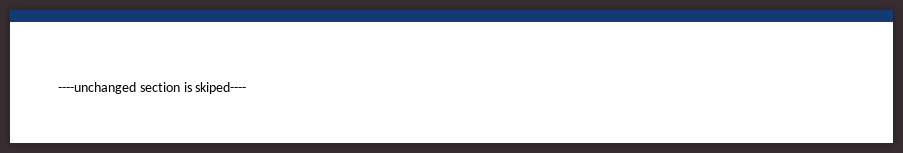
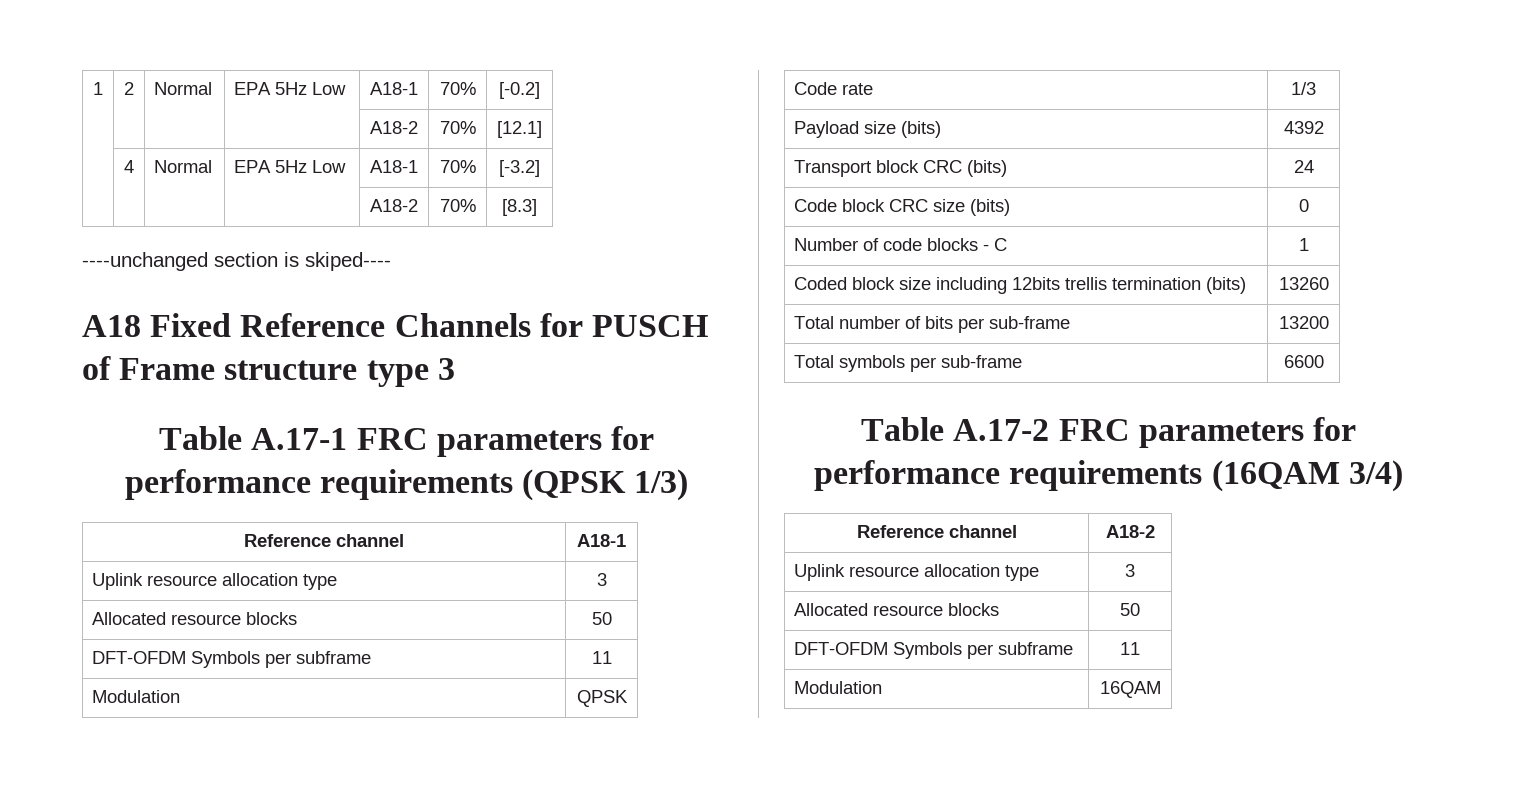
[58,82,247,94] ----unchanged section is skiped---- -> [93,82,103,95] [124,82,134,95] [154,82,213,95] [234,82,347,95] [370,82,418,95] [439,82,476,95] [499,82,540,99] [370,121,418,134] [439,121,476,134] [497,121,542,138] [124,160,134,173] [154,160,213,173] [234,160,347,173] [370,160,418,173] [439,160,476,173] [499,160,540,177] [370,199,418,212] [439,199,476,212] [502,199,537,216] [82,252,391,271] [82,313,708,337] [82,356,455,387] [159,426,654,457] [124,469,689,501] [244,534,404,547] [577,534,626,547] [92,573,338,590] [596,573,607,586] [92,612,298,625] [591,612,612,625] [92,651,372,668] [591,651,612,664] [92,690,181,703] [576,690,628,707] [794,82,874,95] [1291,82,1316,95] [794,121,942,138] [1283,121,1324,134] [794,160,1008,177] [1293,160,1314,173] [794,199,1011,216] [1298,199,1309,212] [794,238,1008,251] [1298,238,1309,251] [794,277,1247,294] [1278,277,1329,290] [794,316,1071,333] [1278,316,1329,329] [794,355,1023,372] [1283,355,1324,368] [861,417,1356,448] [814,460,1403,492] [856,525,1017,538] [1105,525,1155,538] [794,564,1040,581] [1125,564,1135,577] [794,603,1000,616] [1120,603,1140,616] [794,642,1074,659] [1120,642,1140,655] [794,681,883,694] [1099,681,1161,698] 1 | 2 | Normal | EPA 5Hz Low | A18-1 | 70% | [-0.2] // | | | | A18-2 | 70% | [12.1] // | 4 | Normal | EPA 5Hz Low | A18-1 | 70% | [-3.2] // | | | | A18-2 | 70% | [8.3] // ----unchanged section is skiped---- // A18 Fixed Reference Channels for PUSCH of Frame structure type 3 // Table A.17-1 FRC parameters for performance requirements (QPSK 1/3) // Reference channel | A18-1 // Uplink resource allocation type | 3 // Allocated resource blocks | 50 // DFT-OFDM Symbols per subframe | 11 // Modulation | QPSK // Code rate | 1/3 // Payload size (bits) | 4392 // Transport block CRC (bits) | 24 // Code block CRC size (bits) | 0 // Number of code blocks - C | 1 // Coded block size including 12bits trellis termination (bits) | 13260 // Total number of bits per sub-frame | 13200 // Total symbols per sub-frame | 6600 // Table A.17-2 FRC parameters for performance requirements (16QAM 3/4) // Reference channel | A18-2 // Uplink resource allocation type | 3 // Allocated resource blocks | 50 // DFT-OFDM Symbols per subframe | 11 // Modulation | 16QAM

